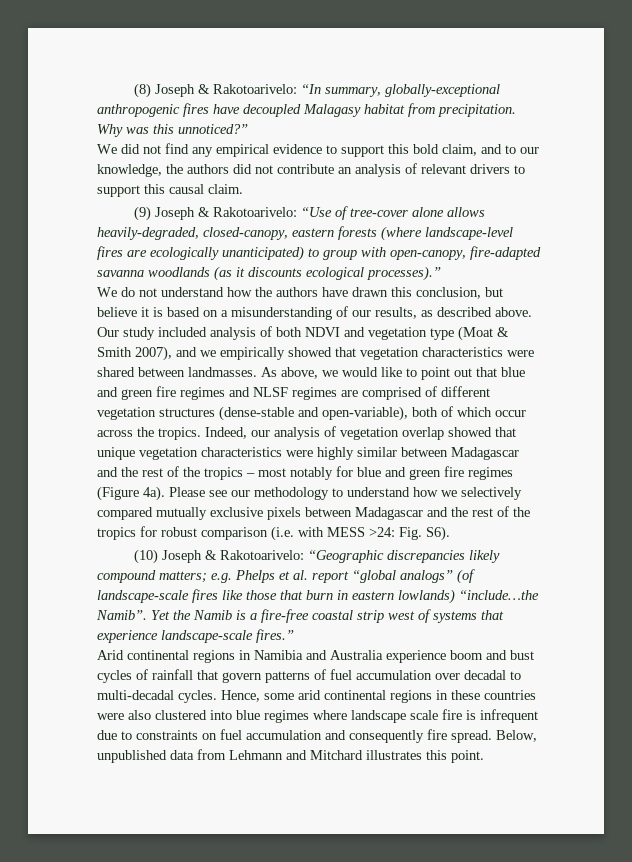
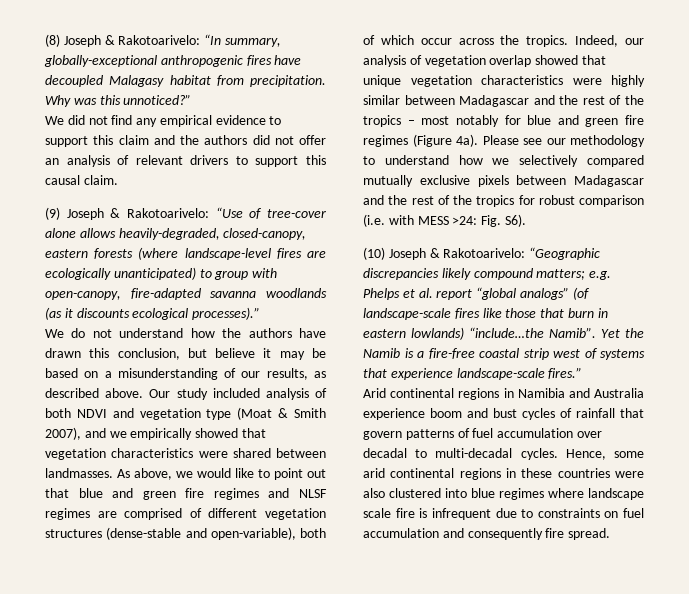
[413,144,539,156] [97,164,162,177] bold claim, and to our knowledge, -> [118,135,175,145] claim and
[277,164,334,174] contribute -> [299,135,326,145] offer
[153,307,163,317] is -> [279,348,326,360] may be
[496,730,537,742] [97,749,484,763] Below, unpublished data from Lehmann and Mitchard illustrates this point. -> (611, 534) none

